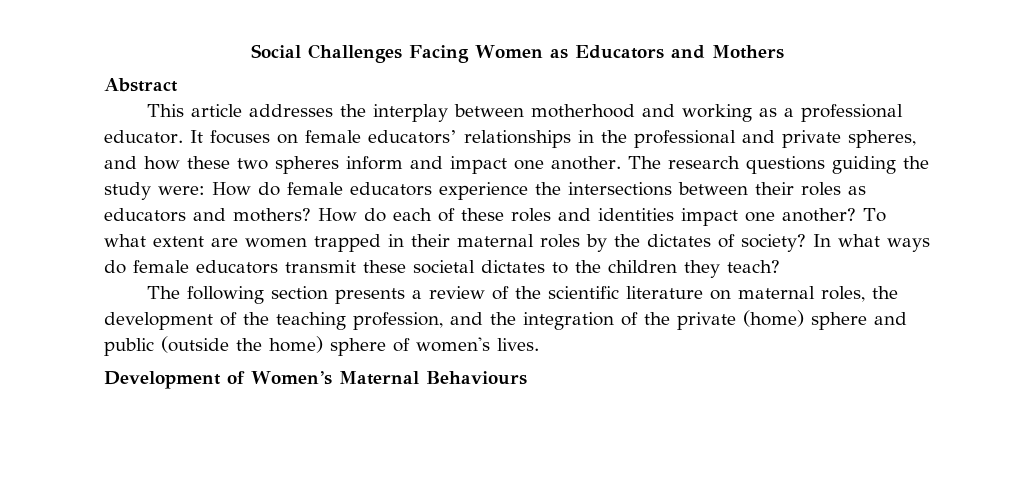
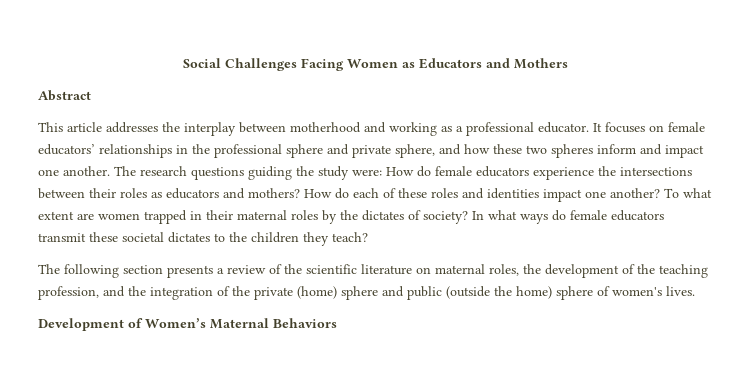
(736, 139) none -> [286,144,323,158] sphere
[847,130,916,148] spheres, -> [395,144,435,158] sphere,
[425,371,527,385] Behaviours -> [273,318,337,328] Behaviors

